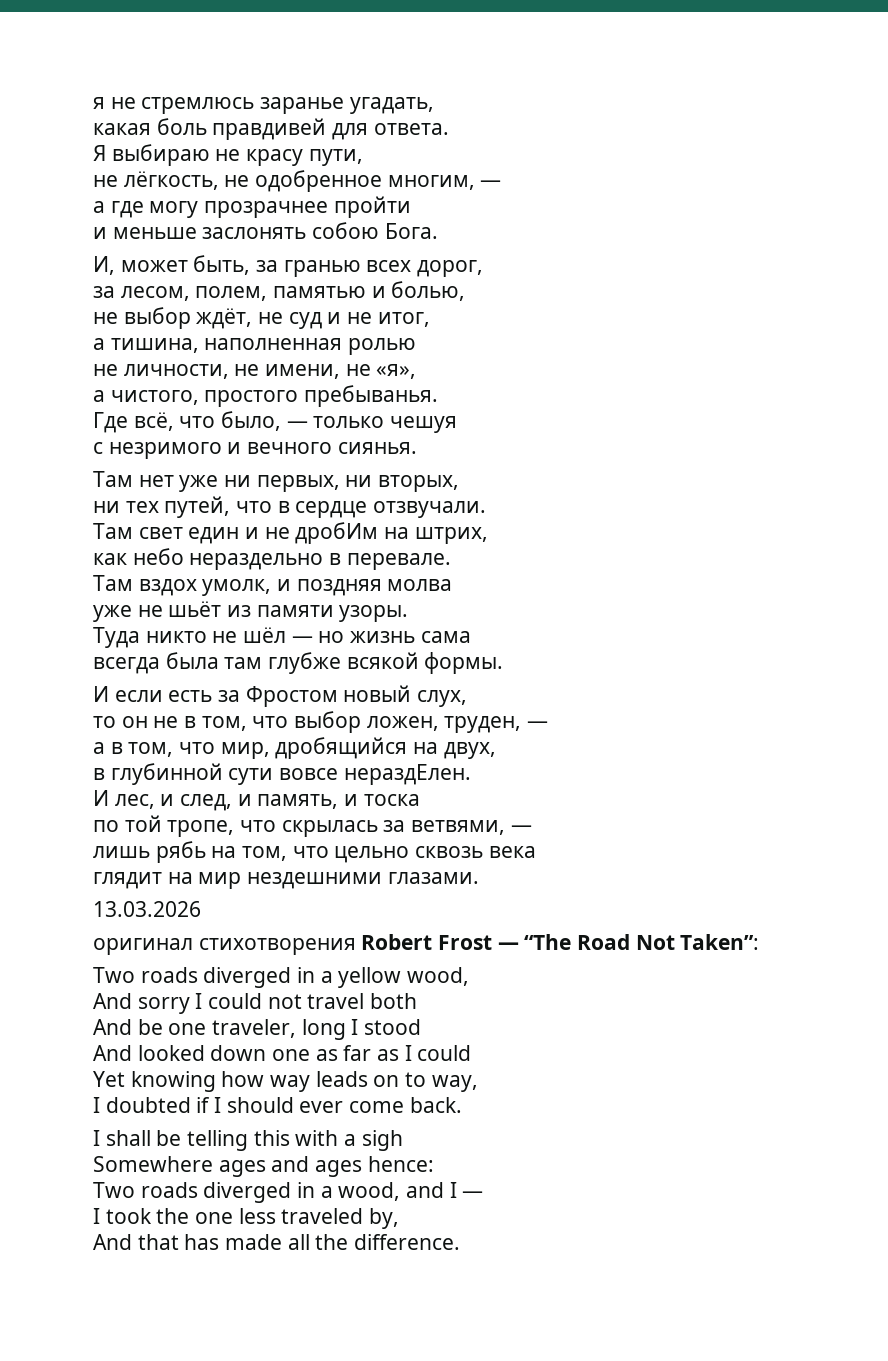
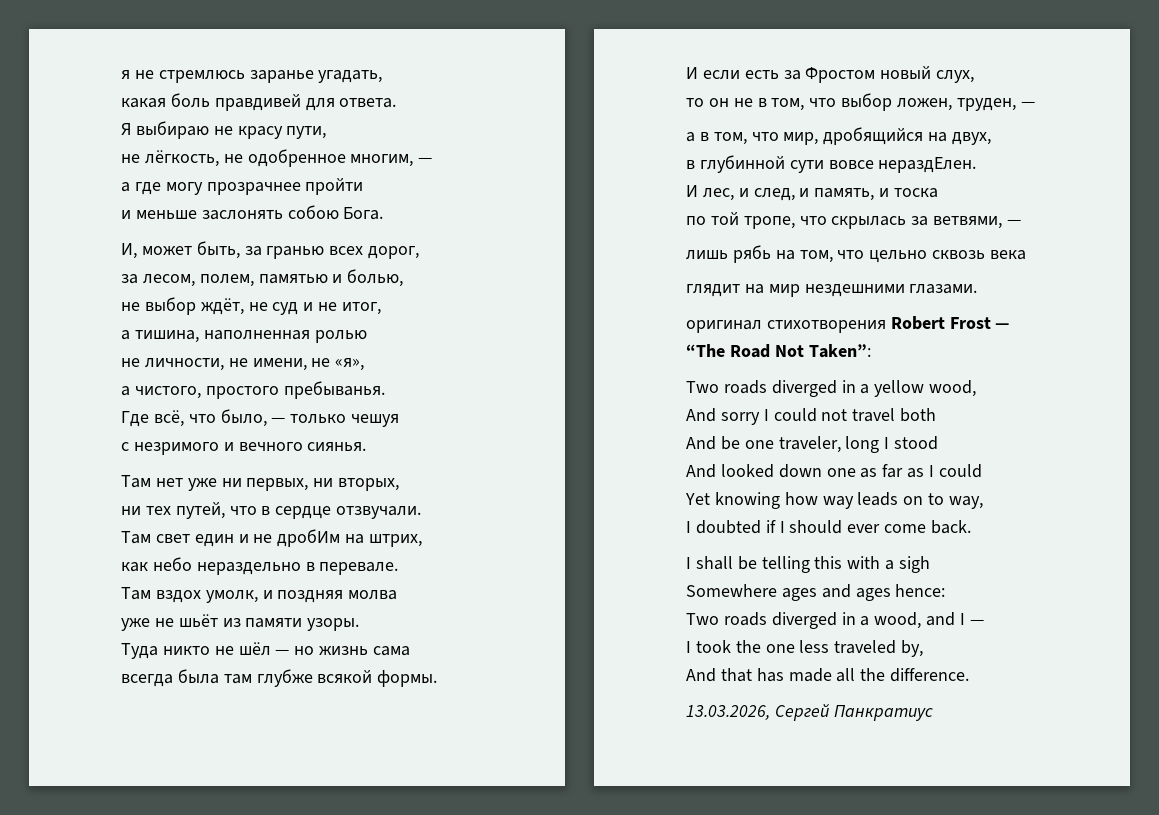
[93,901,201,917] // 13.03.2026 -> (978, 289) none
(461, 1242) none -> [686,704,933,721] // 13.03.2026, Сергей Панкратиус

